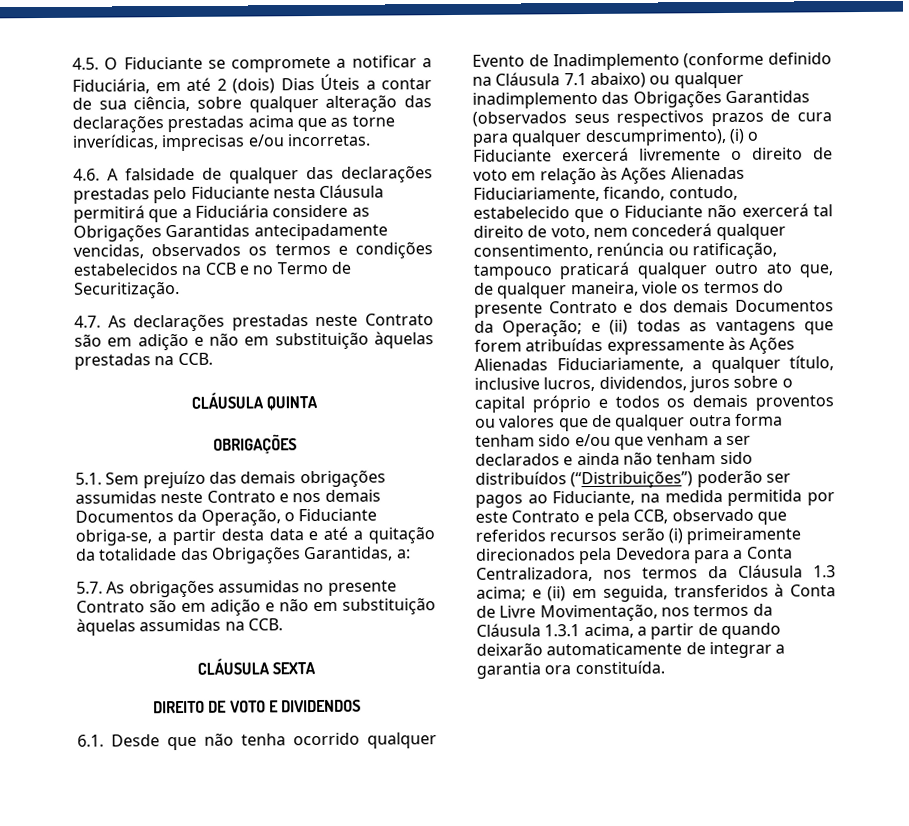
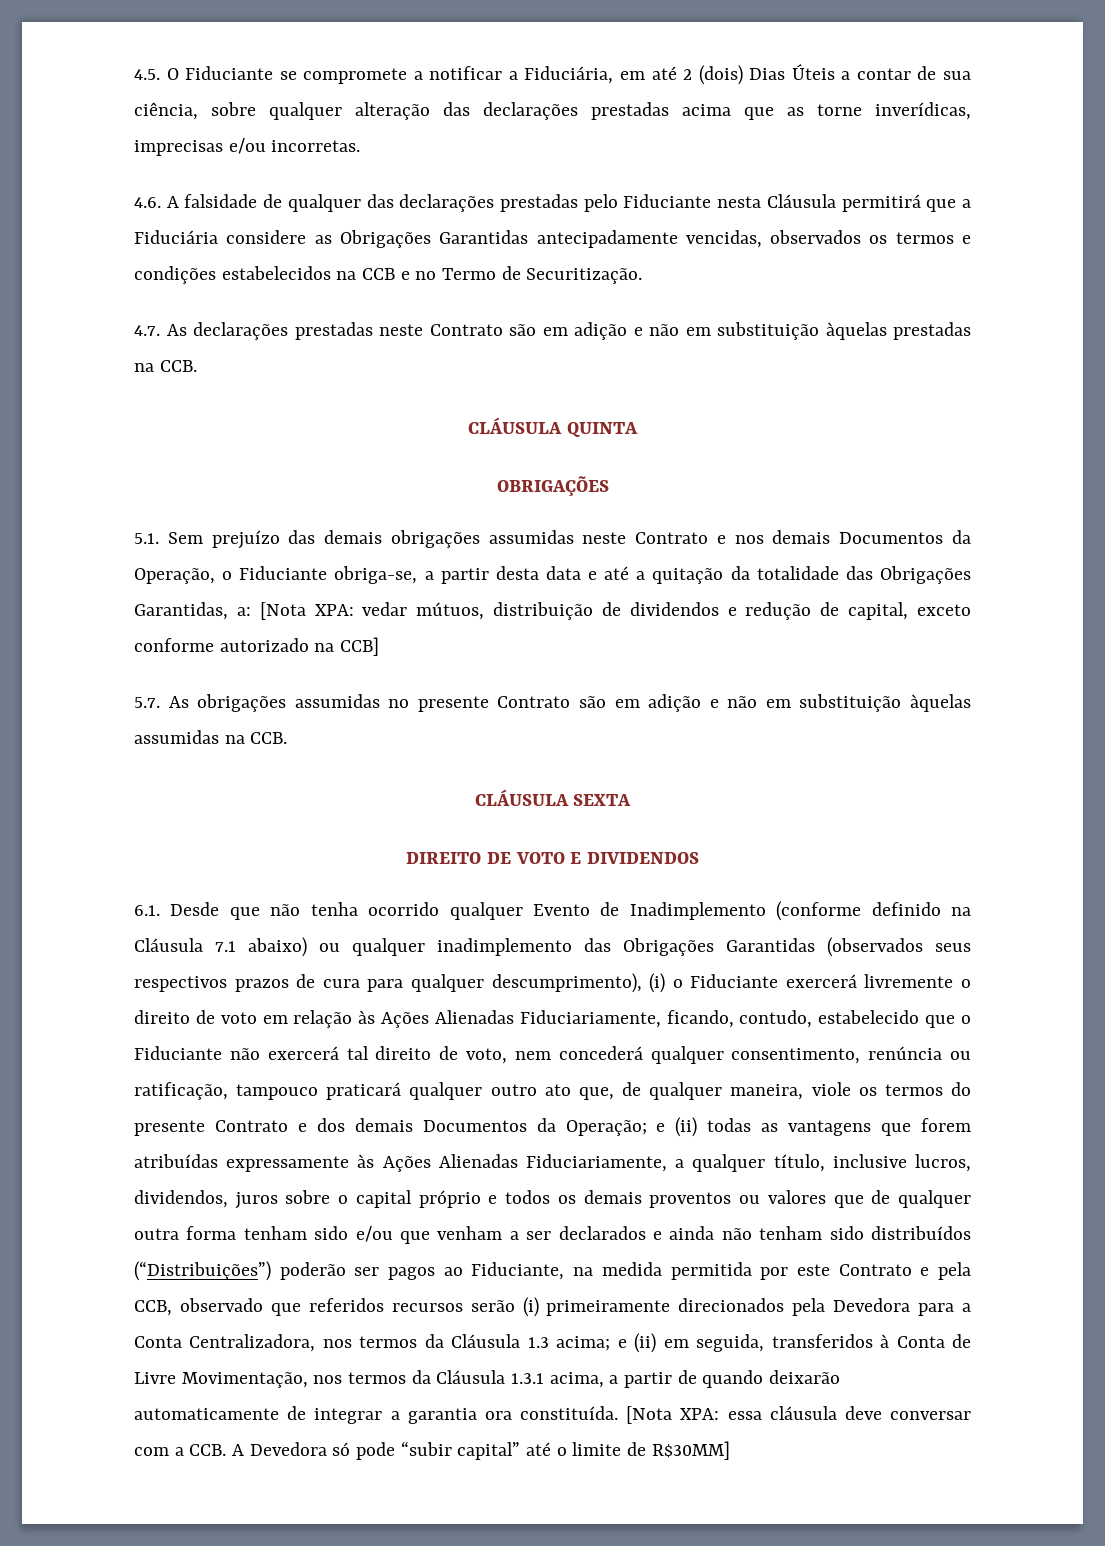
(411, 554) none -> [259,602,971,620] [134,637,380,656] [Nota XPA: vedar mútuos, distribuição de dividendos e redução de capital, exceto conforme autorizado na CCB]
(665, 667) none -> [626,1406,971,1424] [134,1441,730,1460] [Nota XPA: essa cláusula deve conversar com a CCB. A Devedora só pode “subir capital” até o limite de R$30MM]

